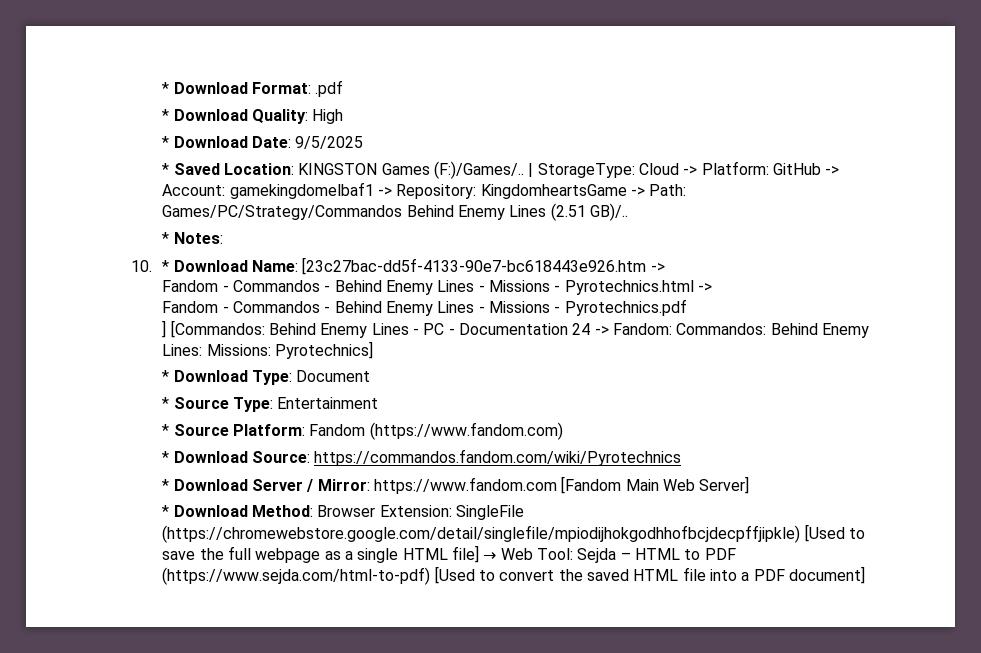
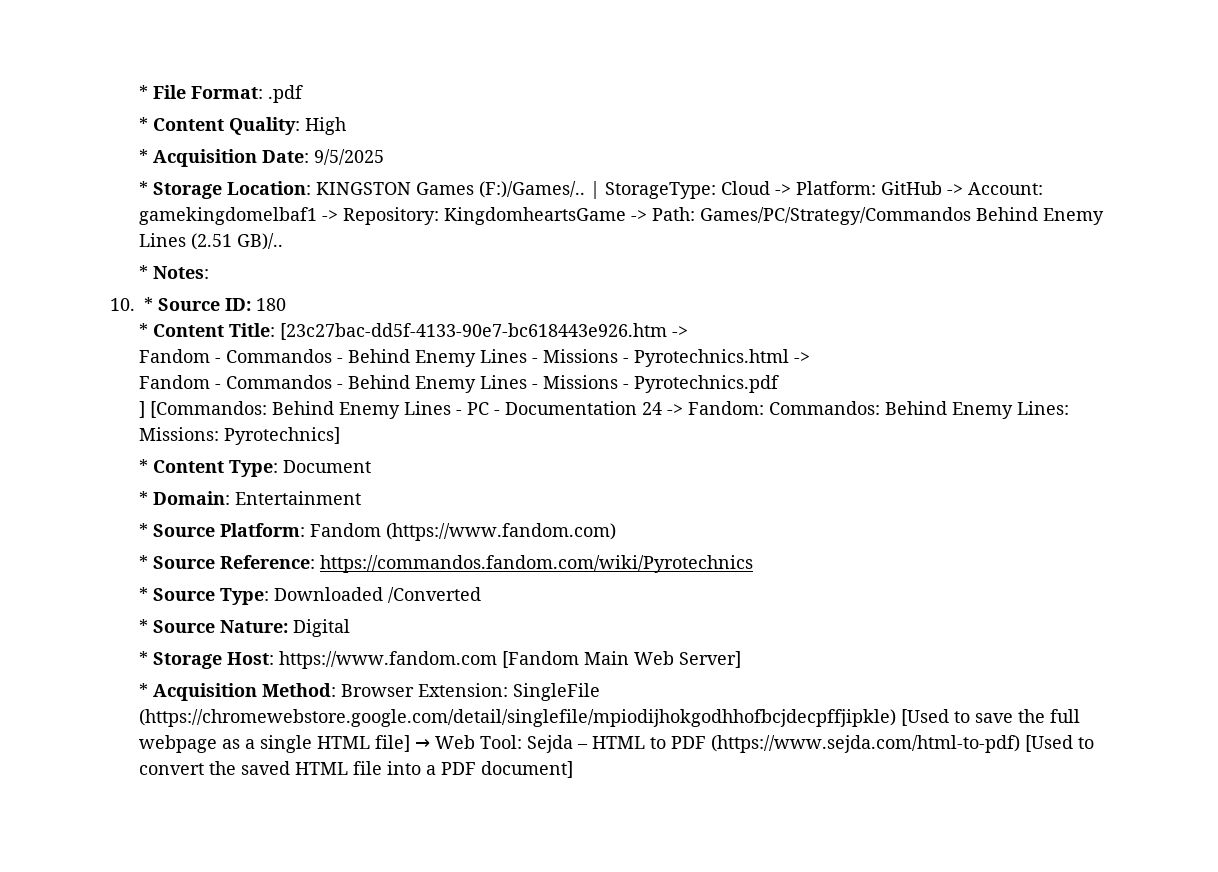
[162,82,248,94] * Download -> [138,85,186,99] * File
[173,109,248,121] Download -> [152,118,224,131] Content
[173,136,248,148] Download -> [152,149,257,167] Acquisition
[173,163,220,175] Saved -> [152,182,222,199] Storage
[173,260,299,272] Download Name: -> [158,298,287,311] [138,323,275,337] Source ID: 180 // * Content Title:
[173,370,248,382] Download -> [152,460,224,473] Content
[173,397,274,412] Source Type: -> [152,491,230,505] Domain:
[173,451,311,463] Download Source: -> [152,555,315,569] Source Reference:
[173,479,370,492] Download Server / Mirror: -> [152,587,481,605] [138,619,350,637] [138,651,274,669] Source Type: Downloaded /Converted // * Source Nature: Digital // * Storage Host:
[173,505,248,517] Download -> [152,683,257,701] Acquisition

